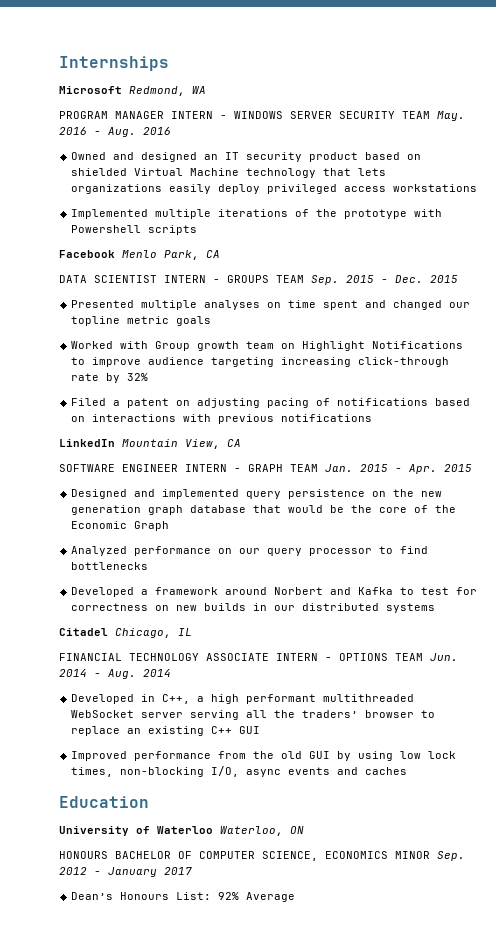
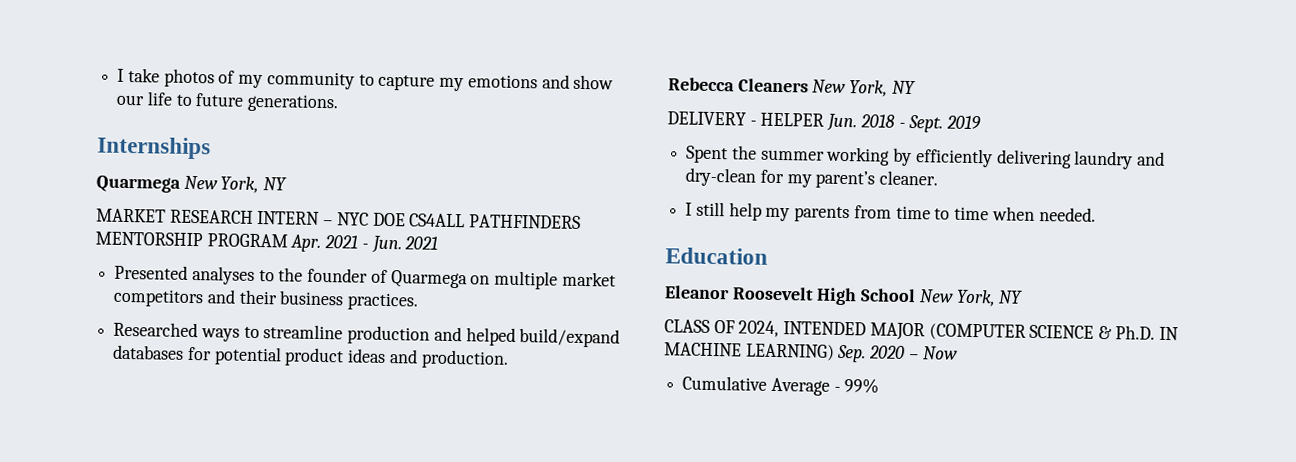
[59,56,169,71] [59,86,206,96] [59,111,465,121] [59,127,171,137] [71,152,422,162] [71,168,387,178] [71,184,478,194] [71,209,443,219] [71,225,198,235] [59,250,220,260] [59,275,458,285] [71,300,471,310] [71,316,212,326] [71,341,464,351] [71,357,450,367] [71,373,149,383] [71,398,471,408] [71,414,373,424] [59,439,241,449] [59,464,472,474] [71,489,443,499] [71,505,457,515] [71,521,170,531] [71,546,429,556] [71,562,149,570] [71,587,478,597] [71,603,436,613] [59,628,192,638] [59,653,458,661] [59,669,171,679] [71,694,415,704] [71,710,436,720] [71,726,261,736] [71,751,457,761] [71,766,408,777] [59,796,149,808] [59,826,304,836] [59,851,465,861] [59,867,192,877] [71,892,296,902] Internships // Microsoft Redmond, WA // PROGRAM MANAGER INTERN - WINDOWS SERVER SECURITY TEAM May. 2016 - Aug. 2016 // Owned and designed an IT security product based on shielded Virtual Machine technology that lets organizations easily deploy privileged access workstations // Implemented multiple iterations of the prototype with Powershell scripts // Facebook Menlo Park, CA // DATA SCIENTIST INTERN - GROUPS TEAM Sep. 2015 - Dec. 2015 // Presented multiple analyses on time spent and changed our topline metric goals // Worked with Group growth team on Highlight Notifications to improve audience targeting increasing click-through rate by 32% // Filed a patent on adjusting pacing of notifications based on interactions with previous notifications // LinkedIn Mountain View, CA // SOFTWARE ENGINEER INTERN - GRAPH TEAM Jan. 2015 - Apr. 2015 // Designed and implemented query persistence on the new generation graph database that would be the core of the Economic Graph // Analyzed performance on our query processor to find bottlenecks // Developed a framework around Norbert and Kafka to test for correctness on new builds in our distributed systems // Citadel Chicago, IL // FINANCIAL TECHNOLOGY ASSOCIATE INTERN - OPTIONS TEAM Jun. 2014 - Aug. 2014 // Developed in C++, a high performant multithreaded WebSocket server serving all the traders’ browser to replace an existing C++ GUI // Improved performance from the old GUI by using low lock times, non-blocking I/O, async events and caches // Education // University of Waterloo Waterloo, ON // HONOURS BACHELOR OF COMPUTER SCIENCE, ECONOMICS MINOR Sep. 2012 - January 2017 // Dean’s Honours List: 92% Average -> [117,67,615,92] [116,91,340,113] [97,136,211,160] [96,175,288,194] [96,208,582,229] [95,231,439,254] [114,264,616,290] [113,288,420,311] [113,321,621,348] [112,344,509,369] [668,77,916,97] [667,111,982,133] [686,145,1166,170] [685,167,939,189] [685,201,1096,223] [665,247,768,265] [664,285,1024,307] [664,319,1179,341] [664,342,958,363] [682,375,880,396] I take photos of my community to capture my emotions and show our life to future generations. // Internships // Quarmega New York, NY // MARKET RESEARCH INTERN – NYC DOE CS4ALL PATHFINDERS MENTORSHIP PROGRAM Apr. 2021 - Jun. 2021 // Presented analyses to the founder of Quarmega on multiple market competitors and their business practices. // Researched ways to streamline production and helped build/expand databases for potential product ideas and production. // Rebecca Cleaners New York, NY // DELIVERY - HELPER Jun. 2018 - Sept. 2019 // Spent the summer working by efficiently delivering laundry and dry-clean for my parent’s cleaner. // I still help my parents from time to time when needed. // Education // Eleanor Roosevelt High School New York, NY // CLASS OF 2024, INTENDED MAJOR (COMPUTER SCIENCE & Ph.D. IN MACHINE LEARNING) Sep. 2020 – Now // Cumulative Average - 99%

